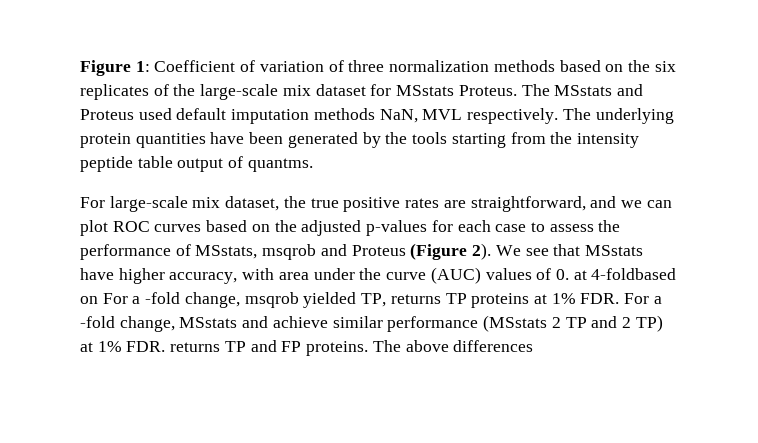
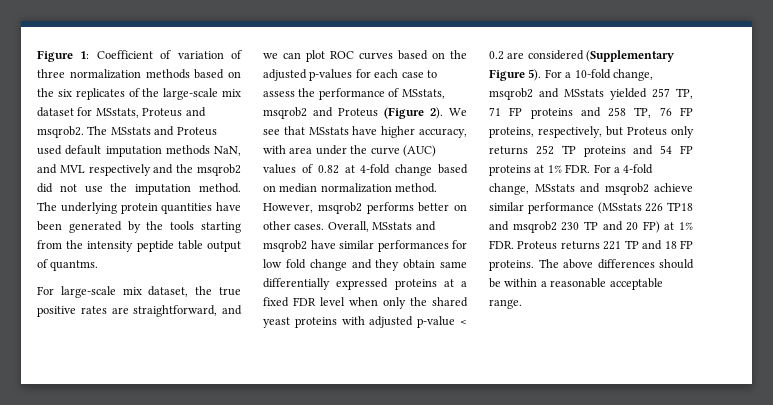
[396,85,517,96] MSstats Proteus. -> [95,107,206,118] [37,126,84,138] MSstats, Proteus and msqrob2.
[422,108,559,124] MVL respectively. -> [37,164,241,176] [37,183,241,195] and MVL respectively and the msqrob2 did not use the imputation method.
[262,244,317,260] msqrob -> [263,107,307,119] msqrob2
[555,268,677,280] [80,292,467,308] 0. at 4-foldbased on For a -fold change, msqrob yielded TP, returns TP -> [317,164,468,176] [263,183,438,193] [263,202,467,214] [263,221,436,232] [263,240,467,252] [263,259,467,271] [263,278,467,290] [263,297,468,309] [263,316,467,328] [489,50,675,62] [489,69,653,81] [489,88,693,100] [489,107,693,119] [489,126,694,138] [489,145,693,157] 0.82 at 4-fold change based on median normalization method. However, msqrob2 performs better on other cases. Overall, MSstats and msqrob2 have similar performances for low fold change and they obtain same differentially expressed proteins at a fixed FDR level when only the shared yeast proteins with adjusted p-value < 0.2 are considered (Supplementary Figure 5). For a 10-fold change, msqrob2 and MSstats yielded 257 TP, 71 FP proteins and 258 TP, 76 FP proteins, respectively, but Proteus only returns 252 TP proteins and 54 FP
[80,316,115,328] -fold -> [623,164,654,174] 4-fold
(269, 322) none -> [604,183,649,195] msqrob2
[551,315,663,332] [80,340,277,352] 2 TP and 2 TP) at 1% FDR. returns TP and -> [645,202,693,212] [489,221,693,233] [489,240,677,250] 226 TP18 and msqrob2 230 TP and 20 FP) at 1% FDR. Proteus returns 221 TP and 18
(534, 346) none -> [659,259,694,269] [489,278,663,290] [489,299,522,309] should be within a reasonable acceptable range.

